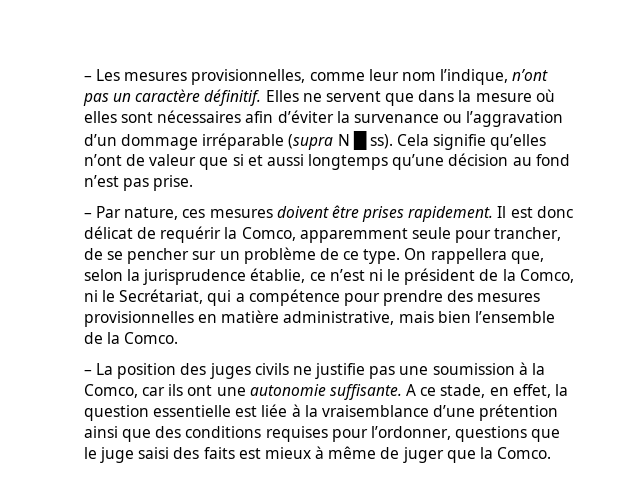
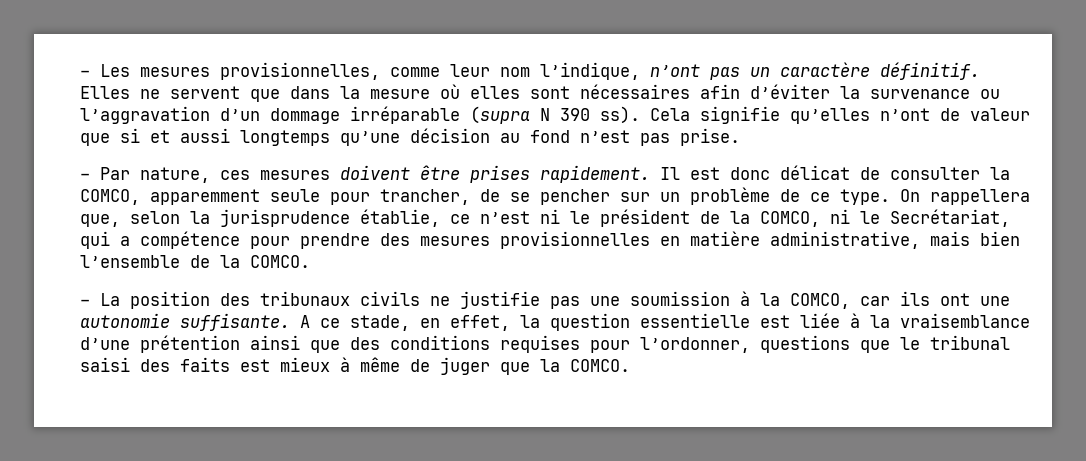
[352,130,367,150] █ -> [560,108,591,121] 390
[160,226,296,243] requérir la Comco, -> [890,167,1011,180] [80,189,141,205] consulter la COMCO,
[519,269,574,283] Comco, -> [760,211,821,227] COMCO,
[124,332,179,344] Comco. -> [250,255,311,268] COMCO.
[209,363,251,379] juges -> [260,291,351,306] tribunaux
[83,384,138,398] Comco, -> [790,293,851,309] COMCO,
[99,447,134,463] juge -> [930,335,1011,350] tribunal
[497,447,552,459] Comco. -> [570,359,631,372] COMCO.

